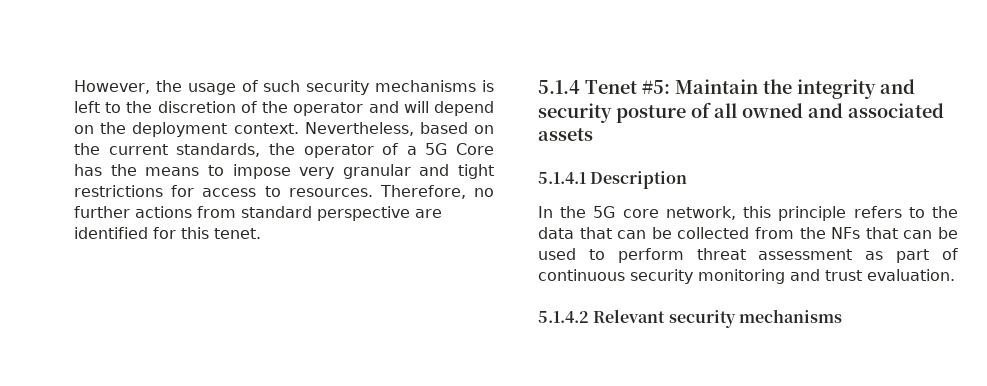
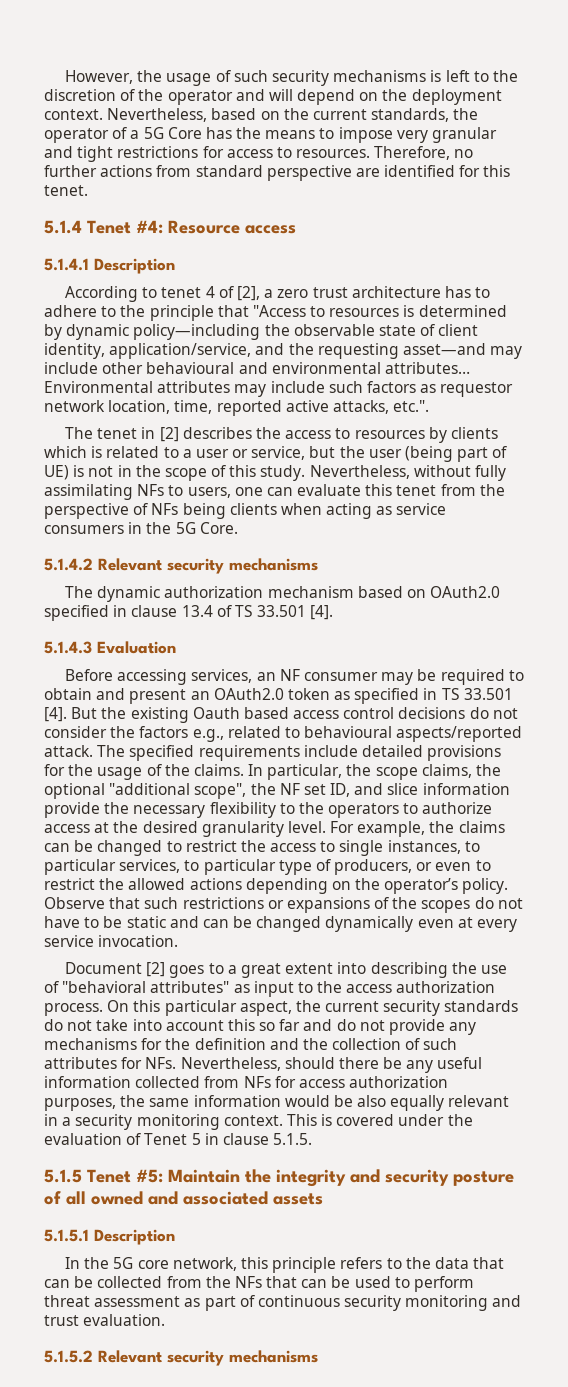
(637, 87) none -> [136,220,296,234] [44,258,175,274] [65,286,491,302] [44,305,507,321] [44,324,479,340] [44,343,523,359] [44,362,470,374] [44,381,514,397] [44,400,430,416] [65,427,498,443] [44,446,508,462] [44,465,507,481] [44,484,505,500] [44,503,447,519] [44,522,238,534] [44,558,318,574] [65,586,501,602] [44,605,334,621] [44,641,176,654] [65,669,524,685] [44,688,513,704] [44,707,518,723] [44,726,523,742] [44,745,502,761] [44,764,502,780] [44,783,510,799] [44,802,493,818] [44,821,505,837] [44,840,480,856] [44,859,491,875] [44,878,509,894] [44,897,523,913] [44,916,518,932] [44,935,179,947] [65,962,507,978] [44,981,496,997] [44,1000,519,1016] [44,1019,477,1035] [44,1038,458,1050] [44,1057,483,1073] [44,1076,449,1088] [44,1095,510,1111] [44,1114,473,1130] [44,1133,313,1145] [44,1169,131,1183] #4: Resource access // 5.1.4.1 Description // According to tenet 4 of [2], a zero trust architecture has to adhere to the principle that "Access to resources is determined by dynamic policy—including the observable state of client identity, application/service, and the requesting asset—and may include other behavioural and environmental attributes… Environmental attributes may include such factors as requestor network location, time, reported active attacks, etc.". // The tenet in [2] describes the access to resources by clients which is related to a user or service, but the user (being part of UE) is not in the scope of this study. Nevertheless, without fully assimilating NFs to users, one can evaluate this tenet from the perspective of NFs being clients when acting as service consumers in the 5G Core. // 5.1.4.2 Relevant security mechanisms // The dynamic authorization mechanism based on OAuth2.0 specified in clause 13.4 of TS 33.501 [4]. // 5.1.4.3 Evaluation // Before accessing services, an NF consumer may be required to obtain and present an OAuth2.0 token as specified in TS 33.501 [4]. But the existing Oauth based access control decisions do not consider the factors e.g., related to behavioural aspects/reported attack. The specified requirements include detailed provisions for the usage of the claims. In particular, the scope claims, the optional "additional scope", the NF set ID, and slice information provide the necessary flexibility to the operators to authorize access at the desired granularity level. For example, the claims can be changed to restrict the access to single instances, to particular services, to particular type of producers, or even to restrict the allowed actions depending on the operator’s policy. Observe that such restrictions or expansions of the scopes do not have to be static and can be changed dynamically even at every service invocation. // Document [2] goes to a great extent into describing the use of "behavioral attributes" as input to the access authorization process. On this particular aspect, the current security standards do not take into account this so far and do not provide any mechanisms for the definition and the collection of such attributes for NFs. Nevertheless, should there be any useful information collected from NFs for access authorization purposes, the same information would be also equally relevant in a security monitoring context. This is covered under the evaluation of Tenet 5 in clause 5.1.5. // 5.1.5 Tenet
[538,172,586,184] 5.1.4.1 -> [44,1229,89,1242] 5.1.5.1
[538,311,589,323] 5.1.4.2 -> [44,1350,93,1363] 5.1.5.2

